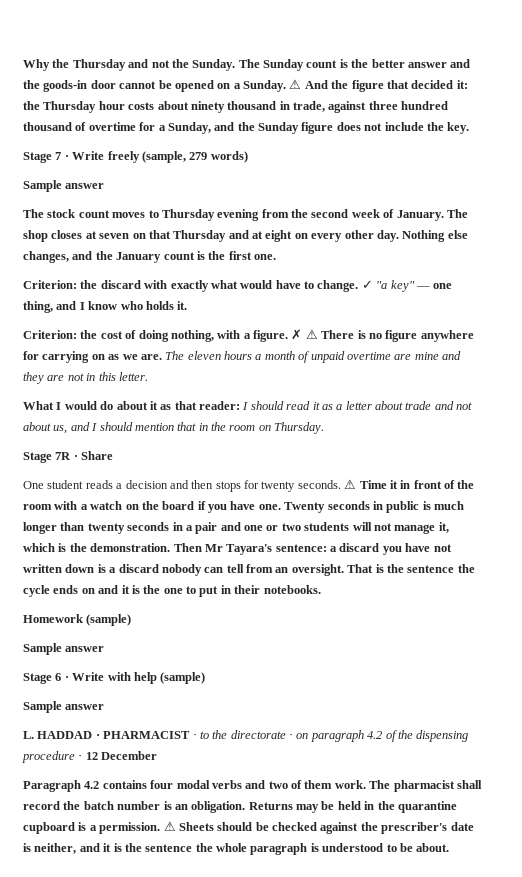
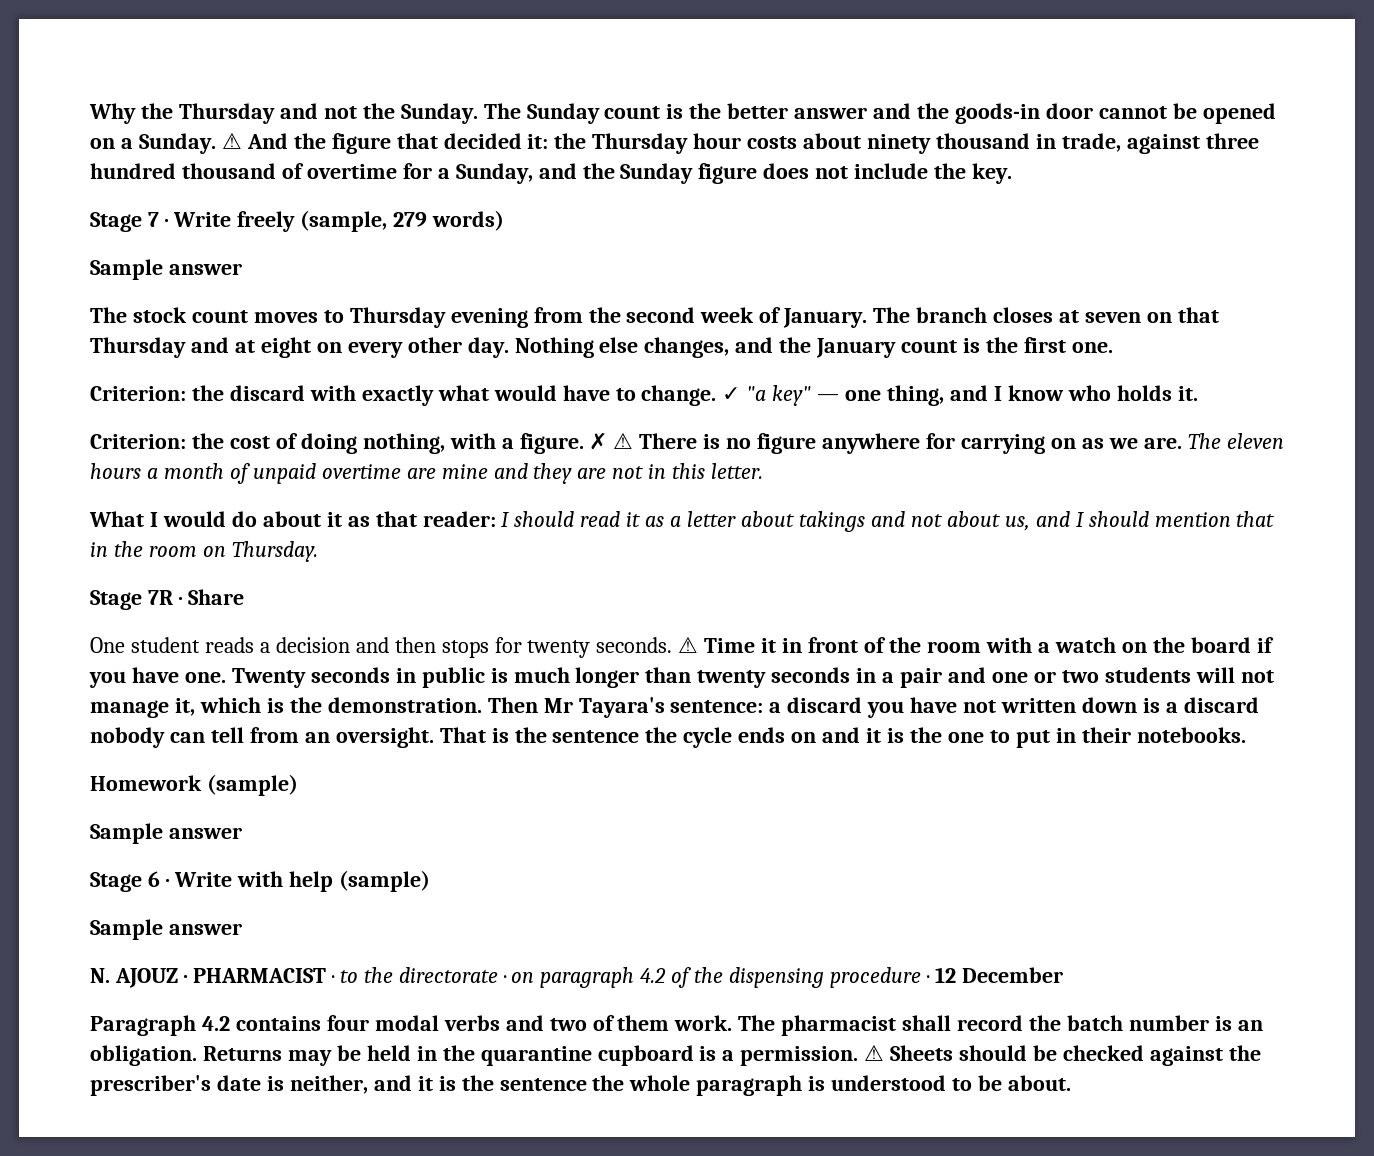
[23,230,48,242] shop -> [916,307,988,323] branch
[405,401,432,410] trade -> [798,511,865,532] takings
[23,731,93,739] L. HADDAD -> [90,968,178,988] N. AJOUZ

